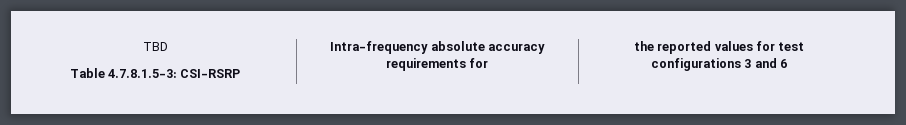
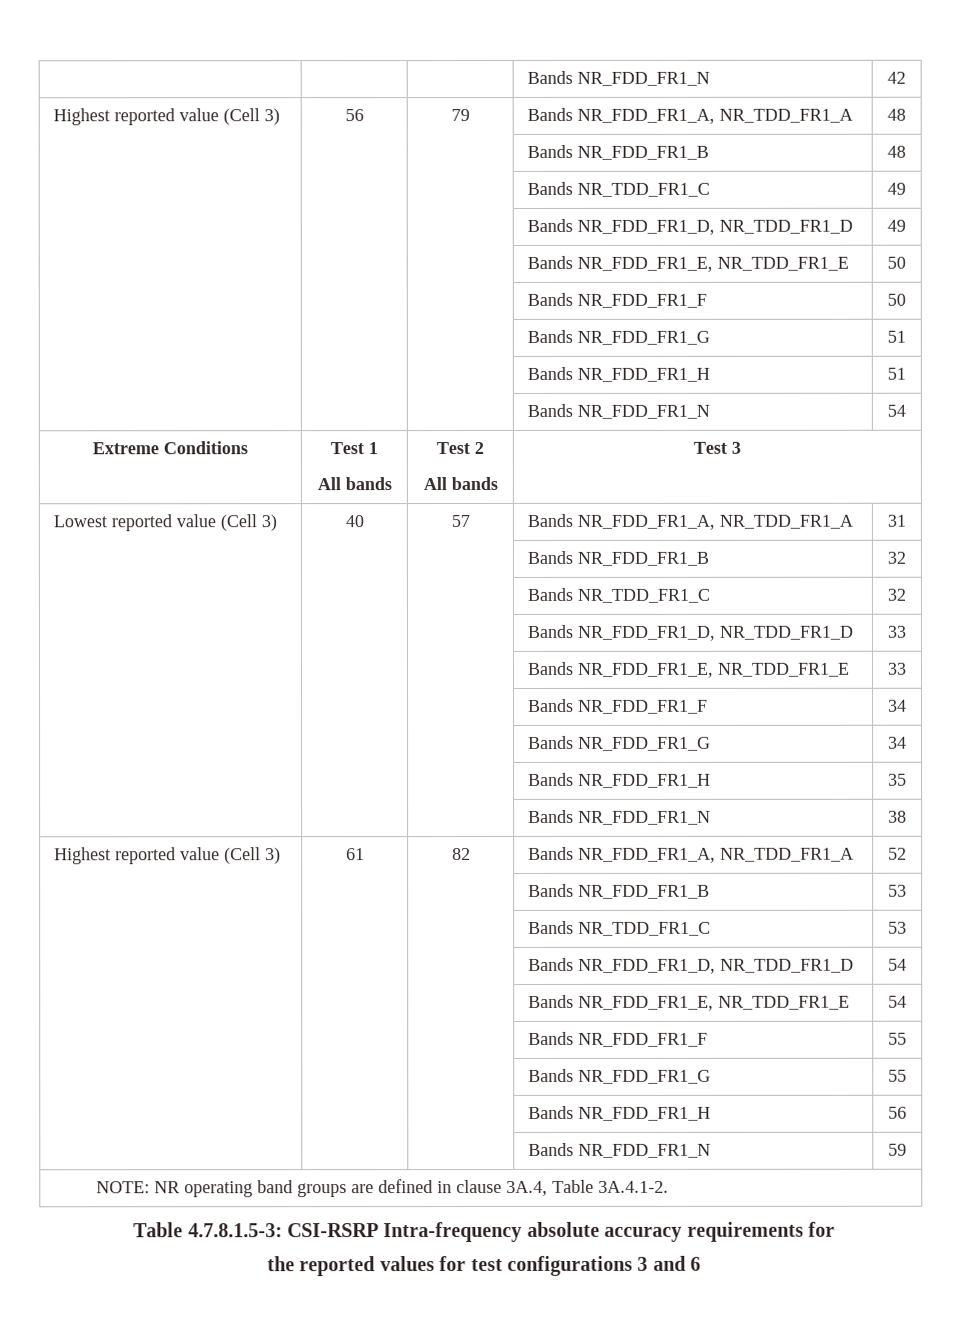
[142,42,168,51] TBD -> [526,70,710,86] [887,71,906,84] [52,108,280,126] [344,109,364,122] [450,109,470,122] [526,107,853,124] [887,108,906,121] [526,144,709,160] [887,145,906,158] [526,181,710,197] [887,182,906,195] [526,218,853,235] [887,219,906,232] [526,255,849,272] [887,256,906,269] [526,292,707,308] [887,293,906,306] [526,329,710,345] [887,330,906,343] [526,366,710,382] [887,367,906,380] [526,403,710,419] [887,404,906,417] [92,441,248,455] [330,442,378,455] [316,477,392,491] [436,442,484,455] [422,476,498,491] [693,441,741,454] [52,514,277,532] [344,515,364,528] [450,515,470,528] [526,513,853,530] [887,514,906,527] [526,550,709,566] [887,551,906,564] [526,587,710,603] [887,588,906,601] [526,624,853,641] [887,625,906,638] [526,661,850,678] [887,662,907,675] [527,698,708,714] [888,699,907,712] [527,735,711,751] [888,736,907,749] [527,772,711,788] [888,773,907,786] [527,809,711,825] [888,810,907,823] [53,847,281,865] [345,848,365,861] [451,848,471,861] [527,846,854,863] [888,847,907,860] [527,883,710,899] [888,884,907,897] [527,920,711,936] [888,921,907,934] [527,957,854,974] [888,958,907,971] [527,994,850,1011] [888,995,907,1008] [527,1031,708,1047] [888,1032,907,1045] [527,1068,711,1084] [888,1069,907,1082] [527,1105,711,1121] [888,1106,907,1119] [527,1142,711,1158] [888,1143,907,1156] [95,1179,669,1198] | | | Bands NR_FDD_FR1_N | 42 // Highest reported value (Cell 3) | 56 | 79 | Bands NR_FDD_FR1_A, NR_TDD_FR1_A | 48 // | | | Bands NR_FDD_FR1_B | 48 // | | | Bands NR_TDD_FR1_C | 49 // | | | Bands NR_FDD_FR1_D, NR_TDD_FR1_D | 49 // | | | Bands NR_FDD_FR1_E, NR_TDD_FR1_E | 50 // | | | Bands NR_FDD_FR1_F | 50 // | | | Bands NR_FDD_FR1_G | 51 // | | | Bands NR_FDD_FR1_H | 51 // | | | Bands NR_FDD_FR1_N | 54 // Extreme Conditions | Test 1 // All bands | Test 2 // All bands | Test 3 // Lowest reported value (Cell 3) | 40 | 57 | Bands NR_FDD_FR1_A, NR_TDD_FR1_A | 31 // | | | Bands NR_FDD_FR1_B | 32 // | | | Bands NR_TDD_FR1_C | 32 // | | | Bands NR_FDD_FR1_D, NR_TDD_FR1_D | 33 // | | | Bands NR_FDD_FR1_E, NR_TDD_FR1_E | 33 // | | | Bands NR_FDD_FR1_F | 34 // | | | Bands NR_FDD_FR1_G | 34 // | | | Bands NR_FDD_FR1_H | 35 // | | | Bands NR_FDD_FR1_N | 38 // Highest reported value (Cell 3) | 61 | 82 | Bands NR_FDD_FR1_A, NR_TDD_FR1_A | 52 // | | | Bands NR_FDD_FR1_B | 53 // | | | Bands NR_TDD_FR1_C | 53 // | | | Bands NR_FDD_FR1_D, NR_TDD_FR1_D | 54 // | | | Bands NR_FDD_FR1_E, NR_TDD_FR1_E | 54 // | | | Bands NR_FDD_FR1_F | 55 // | | | Bands NR_FDD_FR1_G | 55 // | | | Bands NR_FDD_FR1_H | 56 // | | | Bands NR_FDD_FR1_N | 59 // NOTE: NR operating band groups are defined in clause 3A.4, Table 3A.4.1-2.

